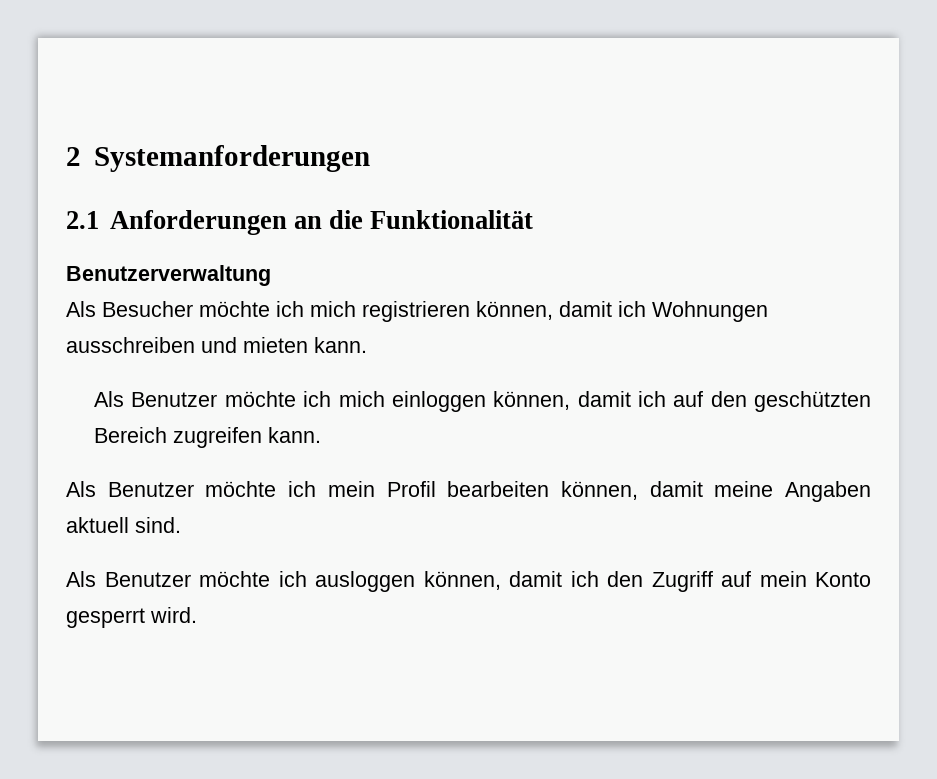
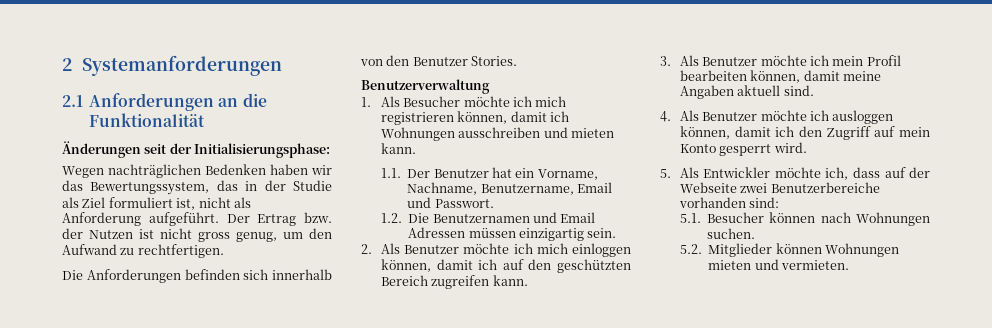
(534, 219) none -> [62,141,331,158] [62,164,332,178] [62,180,332,195] [62,197,251,210] [62,212,332,226] [62,228,332,242] [62,244,224,258] [62,269,332,283] [360,55,518,66] // Änderungen seit der Initialisierungsphase: // Wegen nachträglichen Bedenken haben wir das Bewertungssystem, das in der Studie als Ziel formuliert ist, nicht als Anforderung aufgeführt. Der Ertrag bzw. der Nutzen ist nicht gross genug, um den Aufwand zu rechtfertigen. // Die Anforderungen befinden sich innerhalb von den Benutzer Stories.
(271, 275) none -> [361,97,371,107] 1.
(367, 345) none -> [380,167,598,180] [407,182,612,195] [407,197,494,208] [380,212,596,223] [408,227,617,241] [361,244,372,254] 1.1. Der Benutzer hat ein Vorname, Nachname, Benutzername, Email und Passwort. // 1.2. Die Benutzernamen und Email Adressen müssen einzigartig sein. // 2.
(322, 435) none -> [660,56,671,66] 3.
(181, 525) none -> [660,111,671,122] 4.
(197, 615) none -> [660,167,930,180] [679,182,880,193] [678,197,780,208] [679,212,930,226] [707,228,756,239] [679,243,899,257] [708,259,849,270] // 5. Als Entwickler möchte ich, dass auf der Webseite zwei Benutzerbereiche vorhanden sind: // 5.1. Besucher können nach Wohnungen suchen. // 5.2. Mitglieder können Wohnungen mieten und vermieten.

